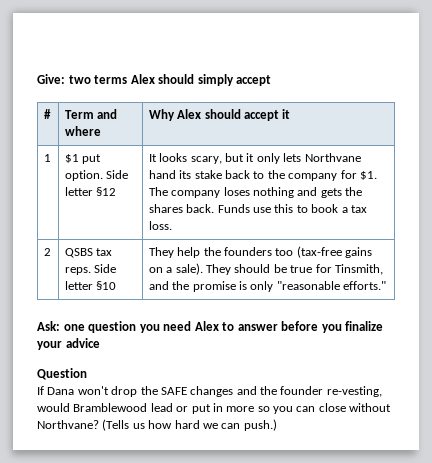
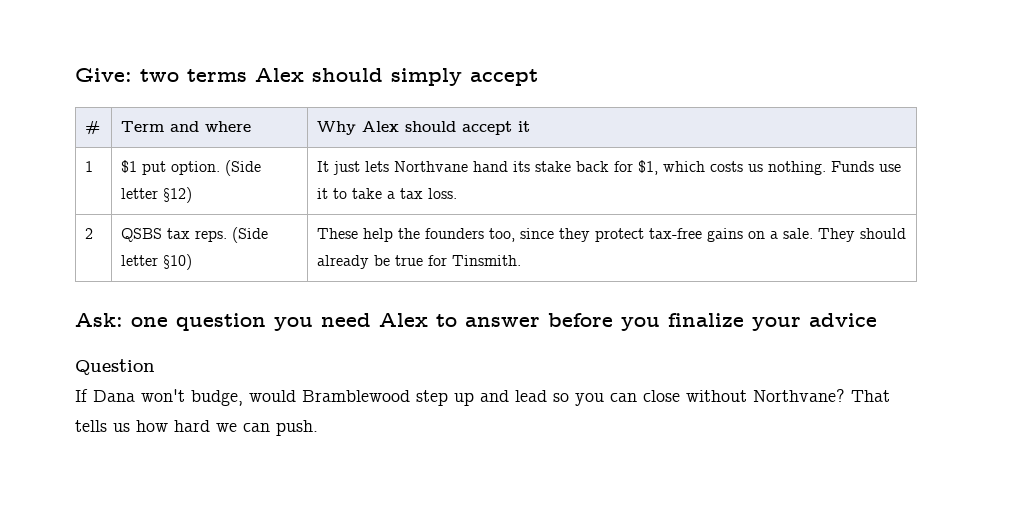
[106,170,129,179] [64,187,117,196] [148,153,280,164] Side letter §12 | It looks scary, but it only -> [225,160,262,176] [121,187,193,203] [317,161,361,175] (Side letter §12) | It just
[253,170,377,181] [148,187,363,198] [148,204,339,213] to the company for $1. The company loses nothing and gets the shares back. Funds use this to book -> [614,160,902,175] [317,188,383,199] for $1, which costs us nothing. Funds use it to take
[94,264,117,273] [64,281,117,290] [148,246,342,258] Side letter §10 | They help the founders too (tax-free -> [232,227,269,243] [121,254,193,270] [317,228,703,242] (Side letter §10) | These help the founders too, since they protect tax-free
[175,263,203,275] sale). -> [783,228,814,239] sale.
(271, 268) none -> [317,255,370,269] already
[334,264,383,275] [148,281,387,292] Tinsmith, and the promise is only "reasonable efforts." -> [452,255,522,266] Tinsmith.
[111,386,382,397] [37,403,255,414] drop the SAFE changes and the founder re-vesting, would Bramblewood lead or put in more -> [191,390,547,406] budge, would Bramblewood step up and lead
[102,419,130,431] (Tells -> [851,390,890,402] [75,420,107,432] That tells
[243,419,277,431] push.) -> [276,420,318,436] push.

